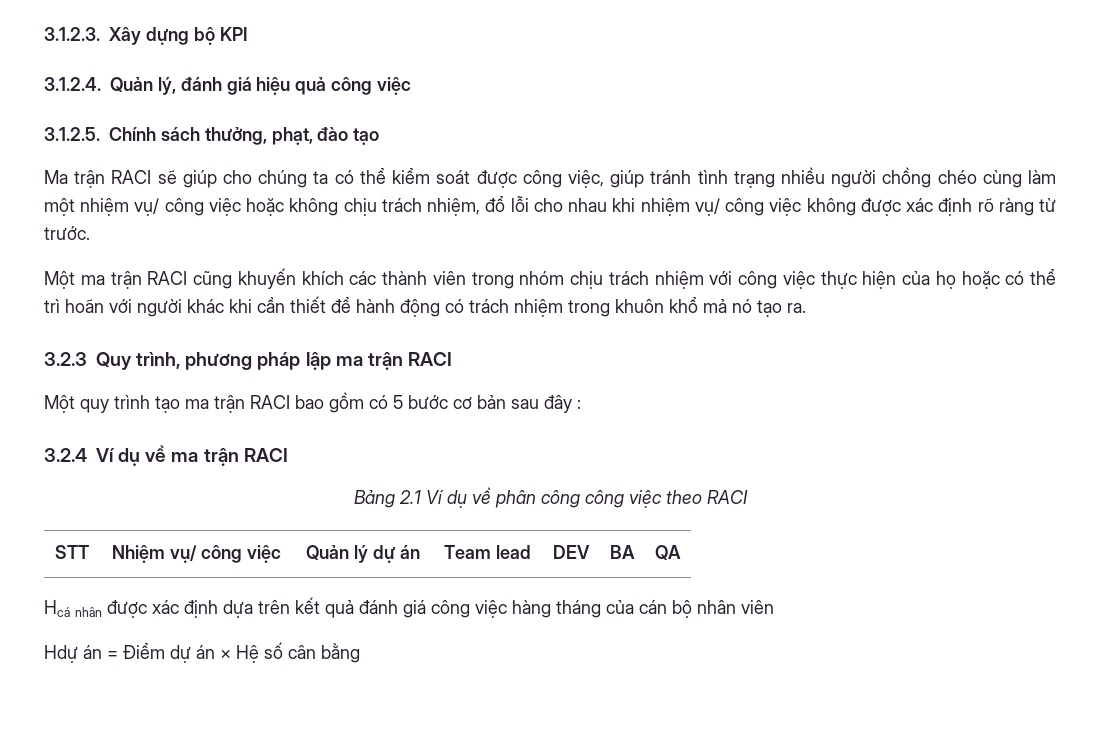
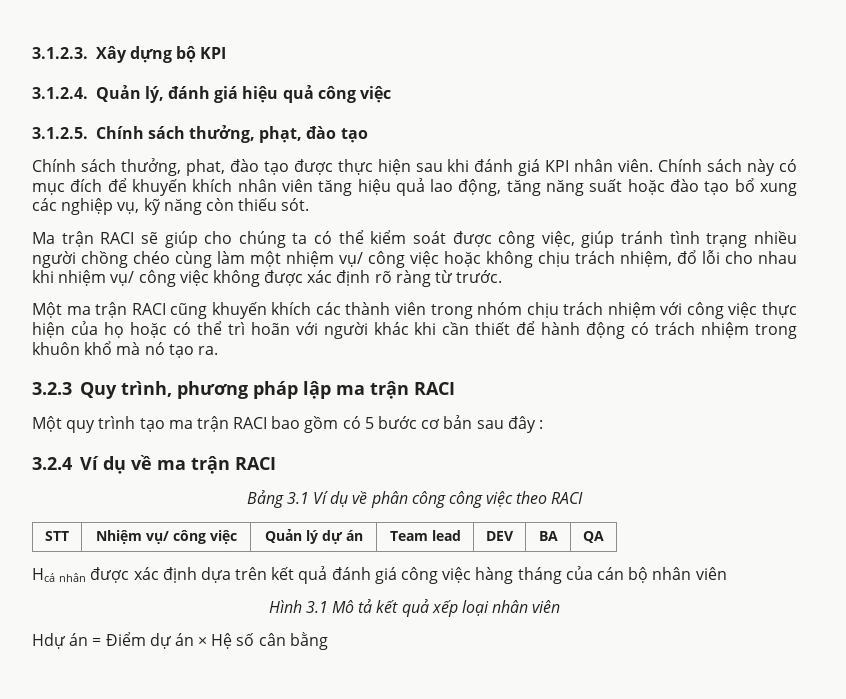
(380, 136) none -> [32,158,797,176] [32,178,797,196] [32,198,310,215] // Chính sách thưởng, phat, đào tạo được thực hiện sau khi đánh giá KPI nhân viên. Chính sách này có mục đích để khuyến khích nhân viên tăng hiệu quả lao động, tăng năng suất hoặc đào tạo bổ xung các nghiệp vụ, kỹ năng còn thiếu sót.
[703,299,727,313] mả -> [116,342,141,355] mà
[398,490,421,504] 2.1 -> [286,492,309,504] 3.1
(774, 607) none -> [268,599,561,617] // Hình 3.1 Mô tả kết quả xếp loại nhân viên

